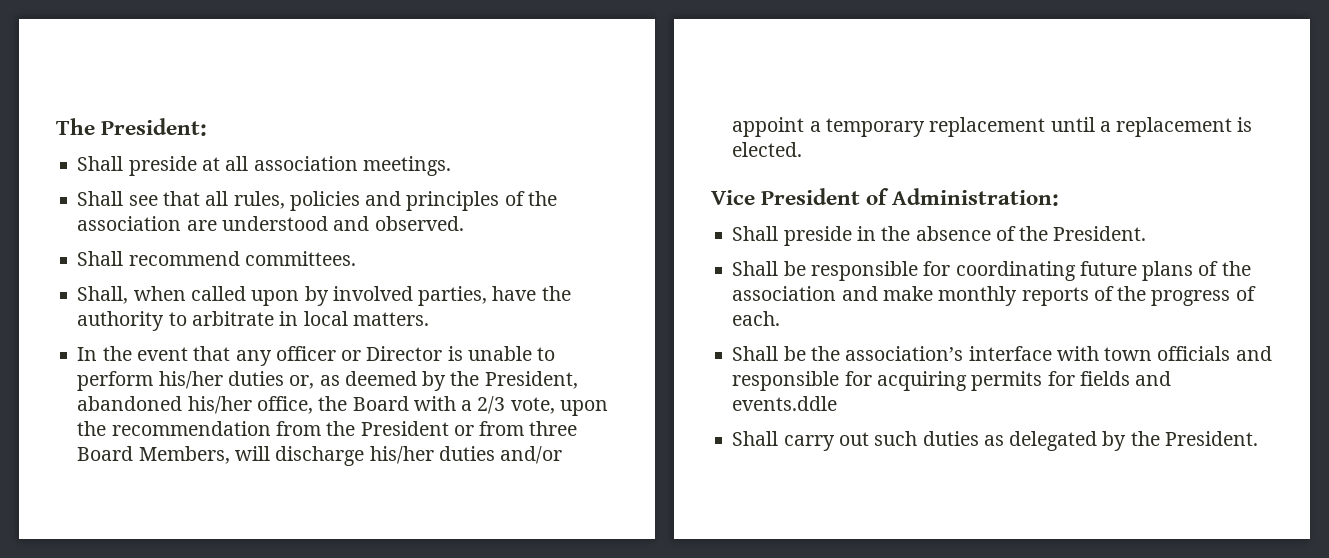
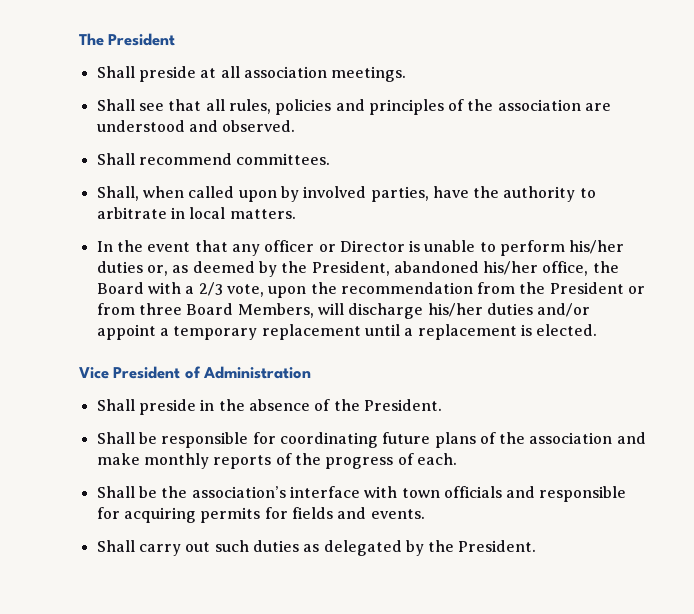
[101,118,208,136] President: -> [108,33,176,46] President
[892,188,1060,206] Administration: -> [203,366,312,379] Administration
[732,396,838,411] events.ddle -> [370,509,425,519] events.

